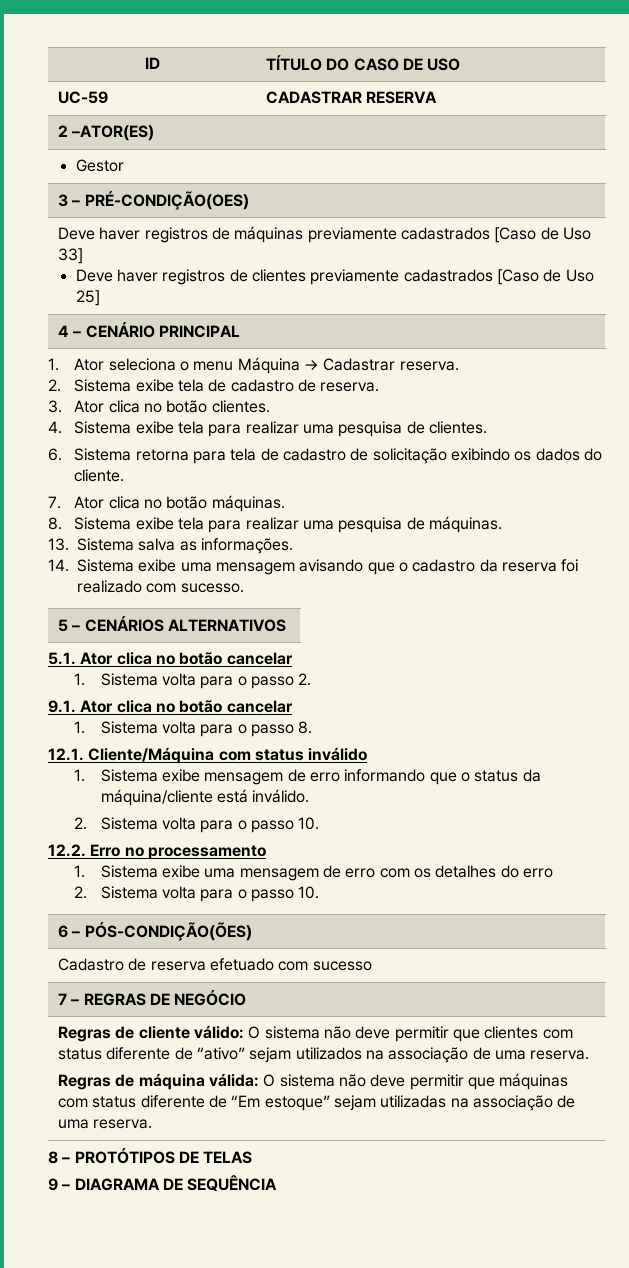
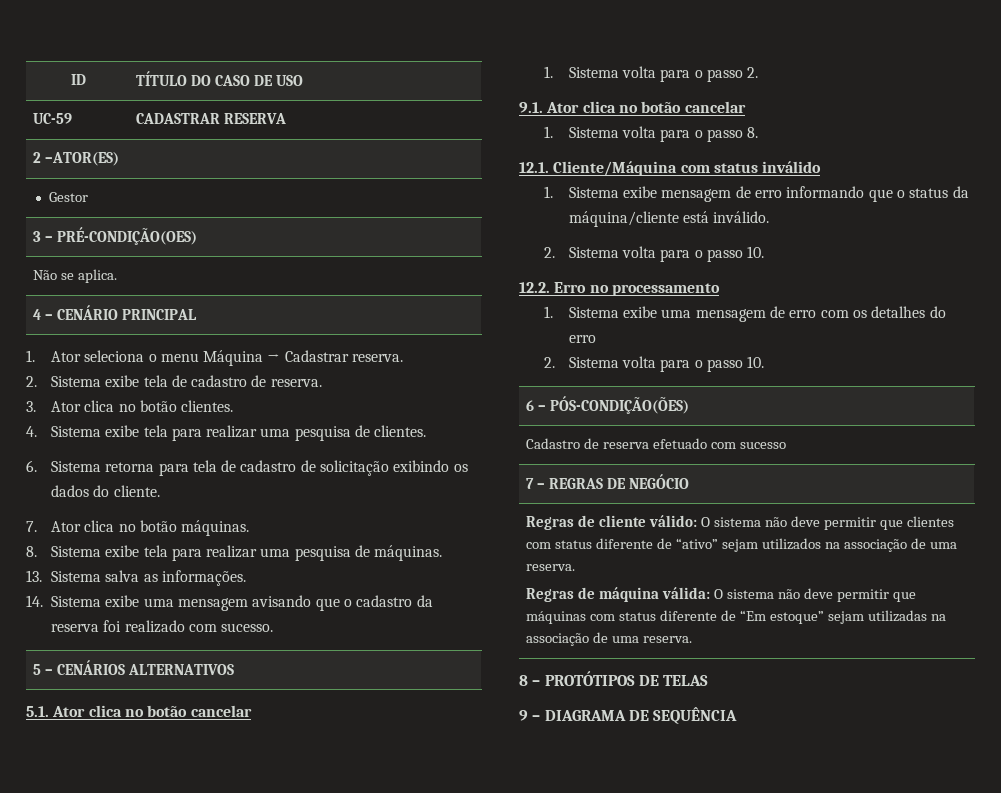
[58,226,591,243] [58,248,84,264] [75,269,594,285] [75,290,100,306] Deve haver registros de máquinas previamente cadastrados [Caso de Uso 33] // Deve haver registros de clientes previamente cadastrados [Caso de Uso 25] -> [33,269,118,283] Não se aplica.

